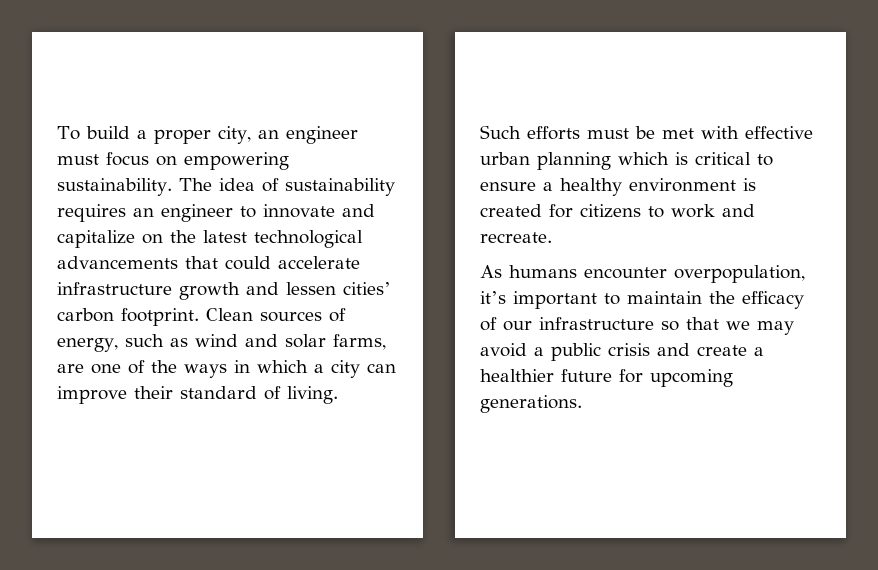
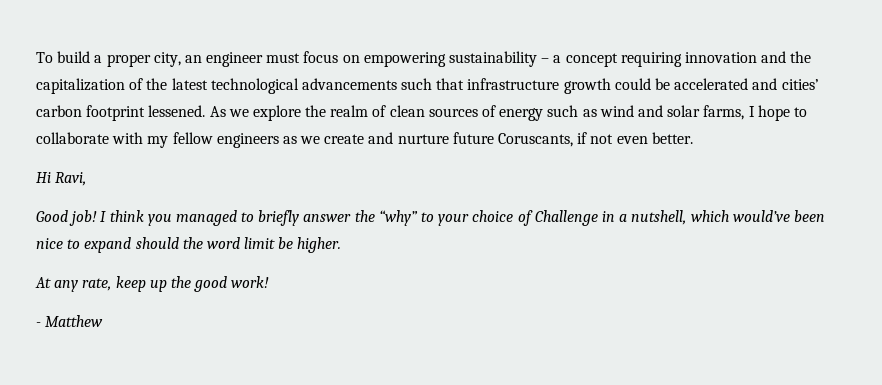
[57,178,395,196] [57,204,375,222] [57,230,363,248] [57,256,360,270] [57,282,391,300] [57,308,253,326] sustainability. The idea of sustainability requires an engineer to innovate and capitalize on the latest technological advancements that could accelerate infrastructure growth and lessen cities’ carbon footprint. Clean -> [449,51,812,67] [36,78,819,94] [36,105,425,121] sustainability – a concept requiring innovation and the capitalization of the latest technological advancements such that infrastructure growth could be accelerated and cities’ carbon footprint lessened. As we explore the realm of clean
[57,338,118,352] energy, -> [499,108,544,121] energy
[57,360,396,378] [57,386,338,404] [480,125,813,140] [480,152,773,170] [480,178,756,196] [480,204,755,218] [480,232,552,243] [480,265,805,283] [480,291,804,309] [480,317,794,335] [480,343,764,361] [480,369,733,387] [480,395,582,413] are one of the ways in which a city can improve their standard of living. // Such efforts must be met with effective urban planning which is critical to ensure a healthy environment is created for citizens to work and recreate. // As humans encounter overpopulation, it’s important to maintain the efficacy of our infrastructure so that we may avoid a public crisis and create a healthier future for upcoming generations. -> [748,105,807,121] [36,132,693,148] [36,172,87,186] [36,210,825,226] [36,237,342,253] [35,276,270,292] [36,315,104,327] I hope to collaborate with my fellow engineers as we create and nurture future Coruscants, if not even better. // Hi Ravi, // Good job! I think you managed to briefly answer the “why” to your choice of Challenge in a nutshell, which would’ve been nice to expand should the word limit be higher. // At any rate, keep up the good work! // - Matthew

